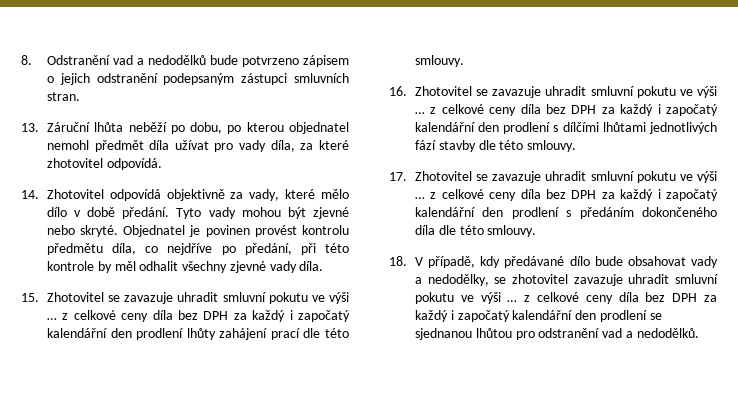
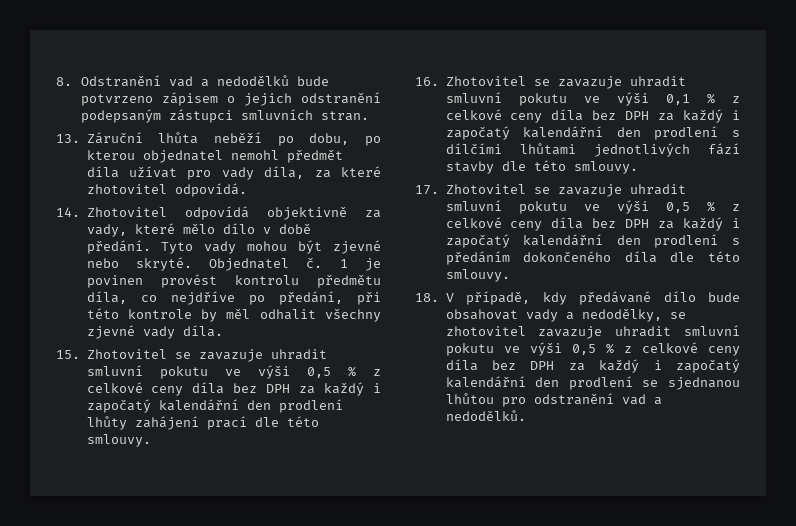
(186, 231) none -> [306,257,348,268] č. 1
[46,318,57,320] … -> [306,366,356,378] 0,5 %
[414,112,425,114] … -> [665,93,715,105] 0,1 %
[414,197,425,199] … -> [665,201,715,213] 0,5 %
[507,300,518,302] … -> [571,343,614,355] 0,5 %

